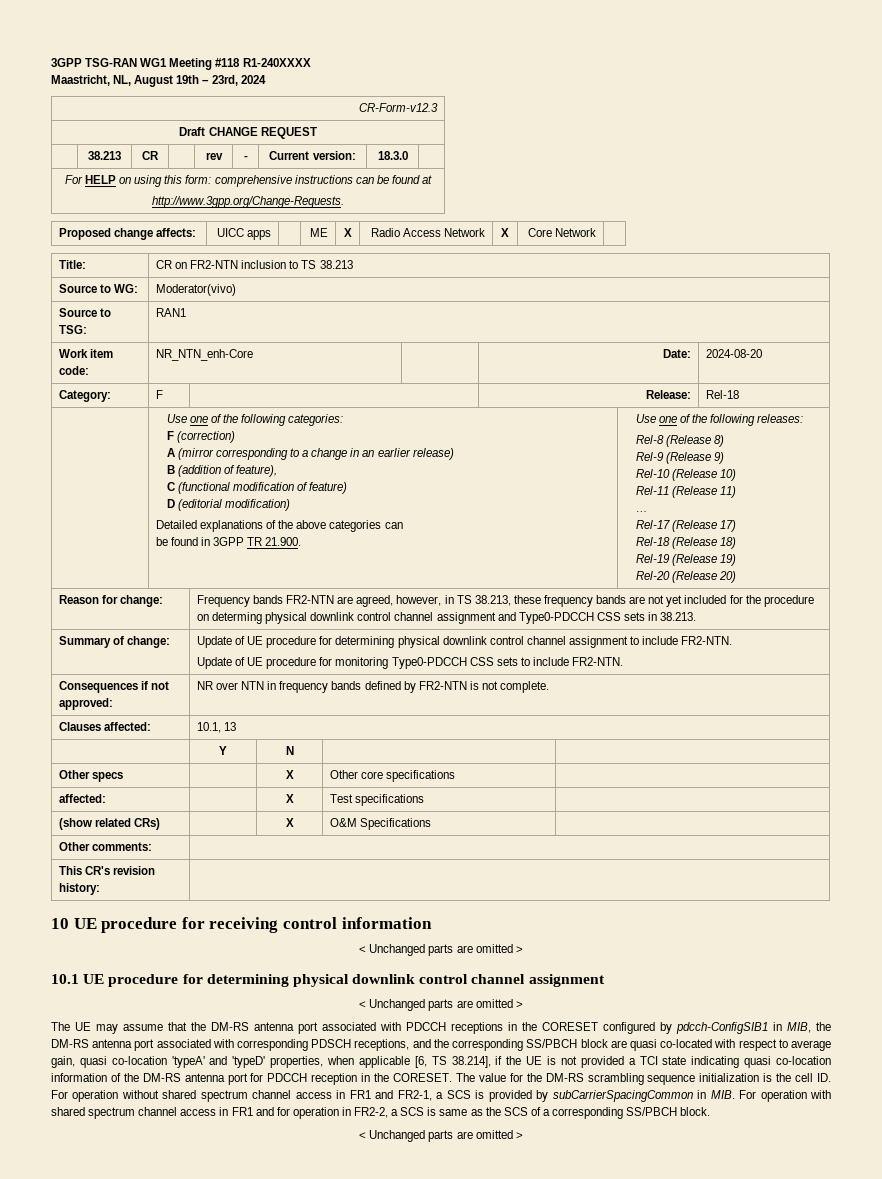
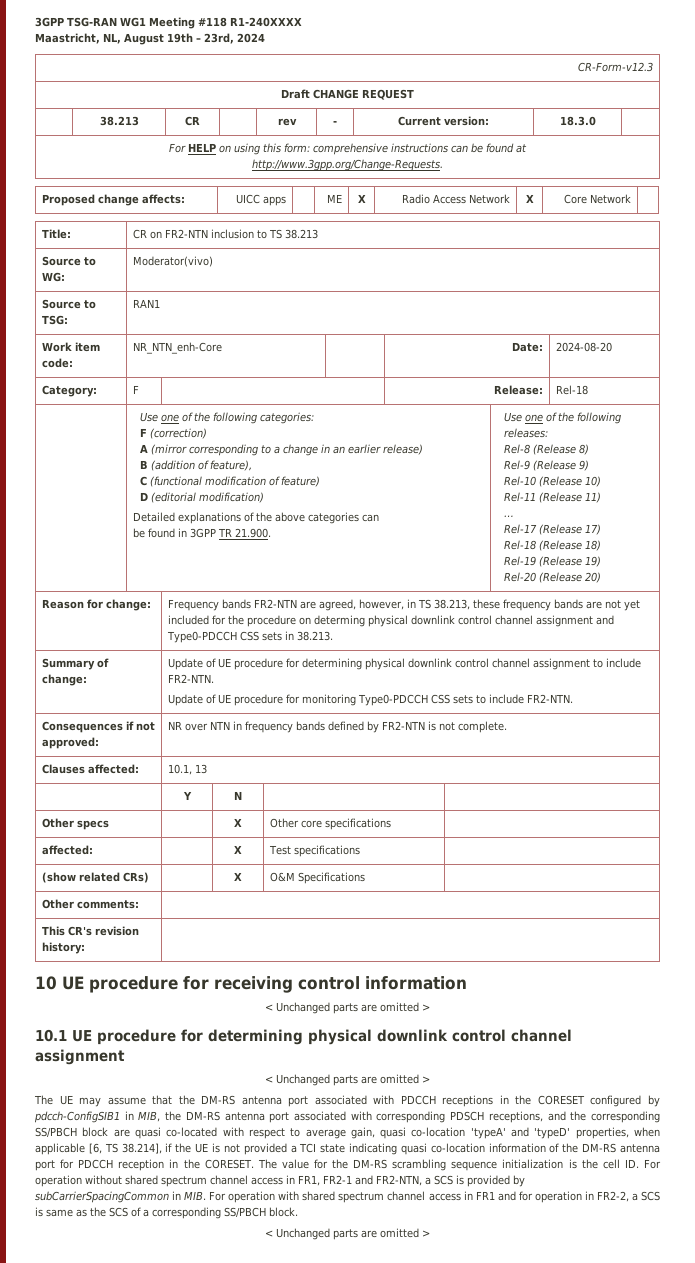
[349,1090,432,1101] FR1 and FR2-1, -> [298,1175,422,1186] FR1, FR2-1 and FR2-NTN,

